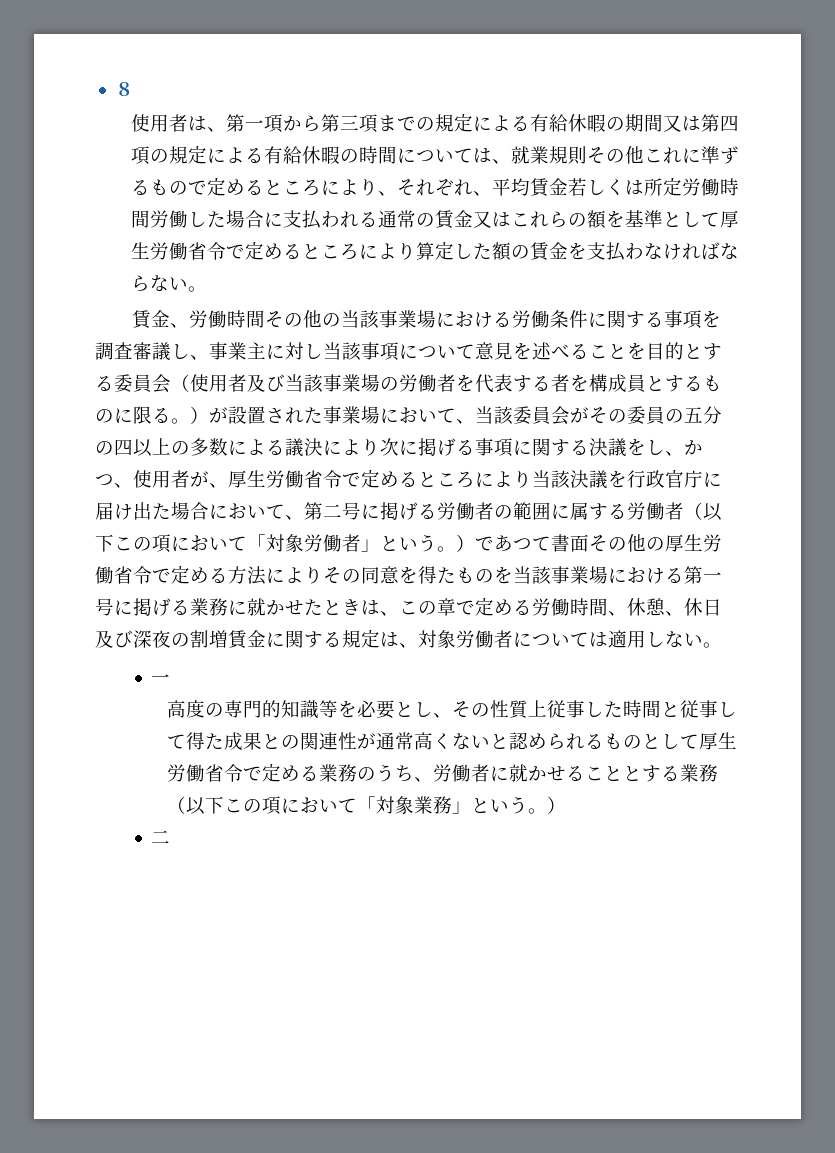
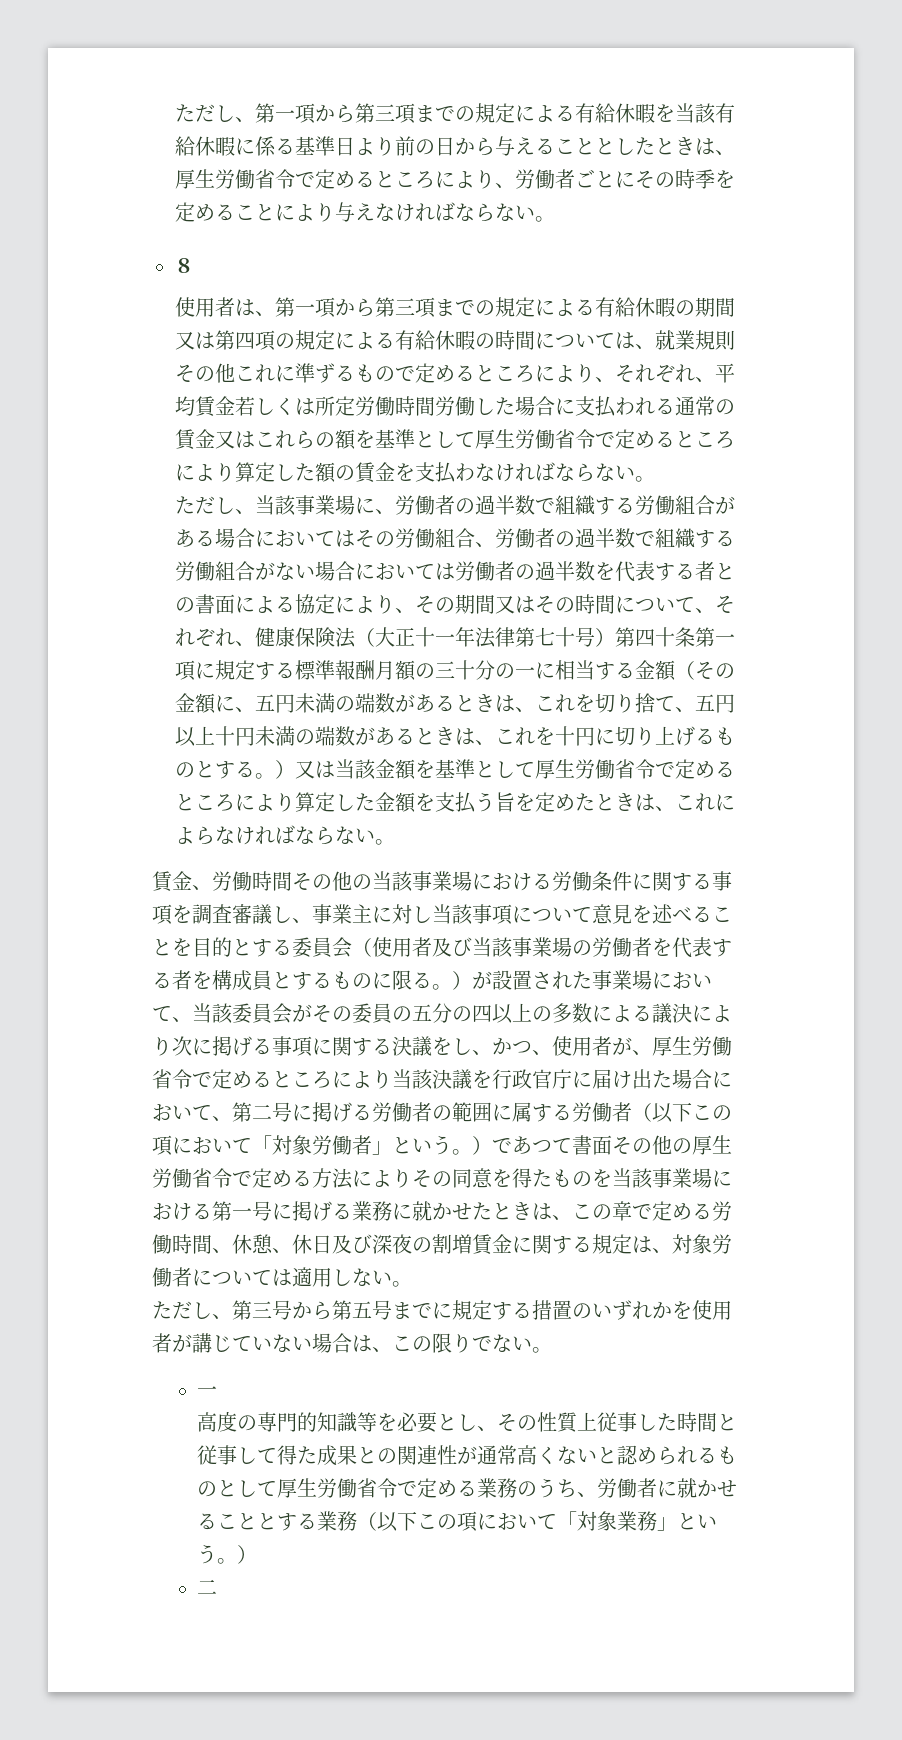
(115, 89) none -> [174,103,735,124] [174,136,735,156] [174,169,735,189] [174,202,555,222] ただし、第一項から第三項までの規定による有給休暇を当該有給休暇に係る基準日より前の日から与えることとしたときは、厚生労働省令で定めるところにより、労働者ごとにその時季を定めることにより与えなければならない。 //
(207, 289) none -> [174,495,735,516] [174,528,735,548] [174,561,735,582] [174,594,735,614] [174,627,735,648] [174,660,735,681] [174,693,735,714] [174,726,735,747] [174,759,735,780] [174,792,735,813] [174,825,395,845] // ただし、当該事業場に、労働者の過半数で組織する労働組合がある場合においてはその労働組合、労働者の過半数で組織する労働組合がない場合においては労働者の過半数を代表する者との書面による協定により、その期間又はその時間について、それぞれ、健康保険法（大正十一年法律第七十号）第四十条第一項に規定する標準報酬月額の三十分の一に相当する金額（その金額に、五円未満の端数があるときは、これを切り捨て、五円以上十円未満の端数があるときは、これを十円に切り上げるものとする。）又は当該金額を基準として厚生労働省令で定めるところにより算定した金額を支払う旨を定めたときは、これによらなければならない。
(722, 645) none -> [152,1300,732,1320] [152,1333,552,1353] // ただし、第三号から第五号までに規定する措置のいずれかを使用者が講じていない場合は、この限りでない。

